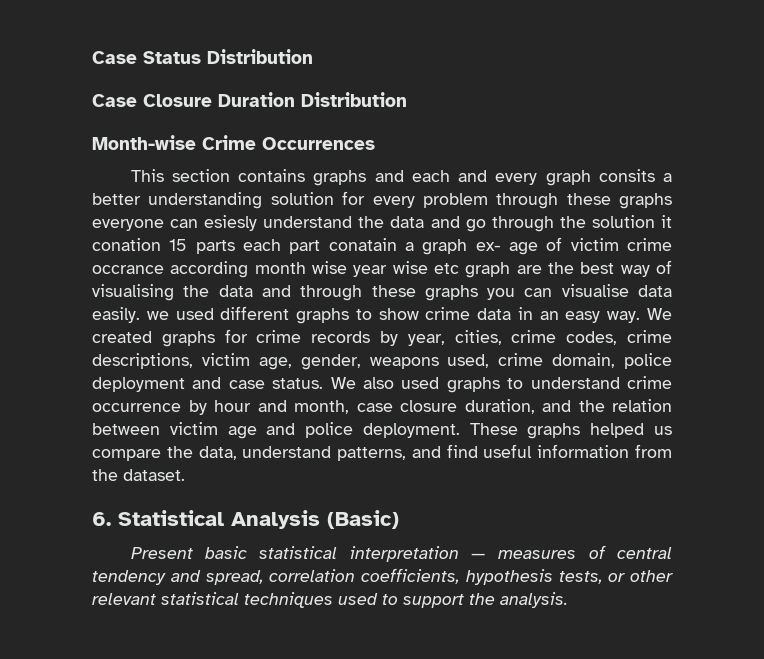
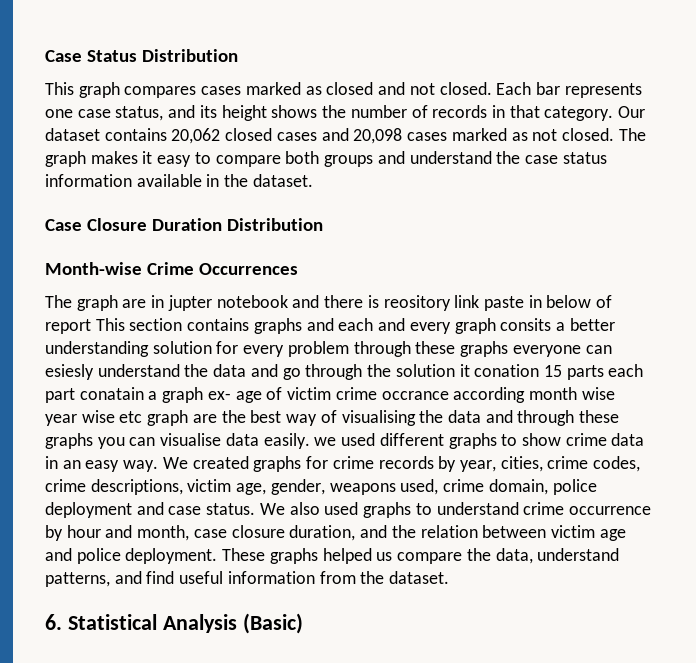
(313, 56) none -> [45,82,642,98] [45,105,646,121] [45,128,646,144] [45,151,607,167] [45,174,313,187] // This graph compares cases marked as closed and not closed. Each bar represents one case status, and its height shows the number of records in that category. Our dataset contains 20,062 closed cases and 20,098 cases marked as not closed. The graph makes it easy to compare both groups and understand the case status information available in the dataset.
(375, 143) none -> [45,295,613,311] [45,319,91,334] The graph are in jupter notebook and there is reository link paste in below of report
[130,545,672,562] [92,568,673,585] [92,592,568,608] // Present basic statistical interpretation — measures of central tendency and spread, correlation coefficients, hypothesis tests, or other relevant statistical techniques used to support the analysis. -> (303, 623) none

